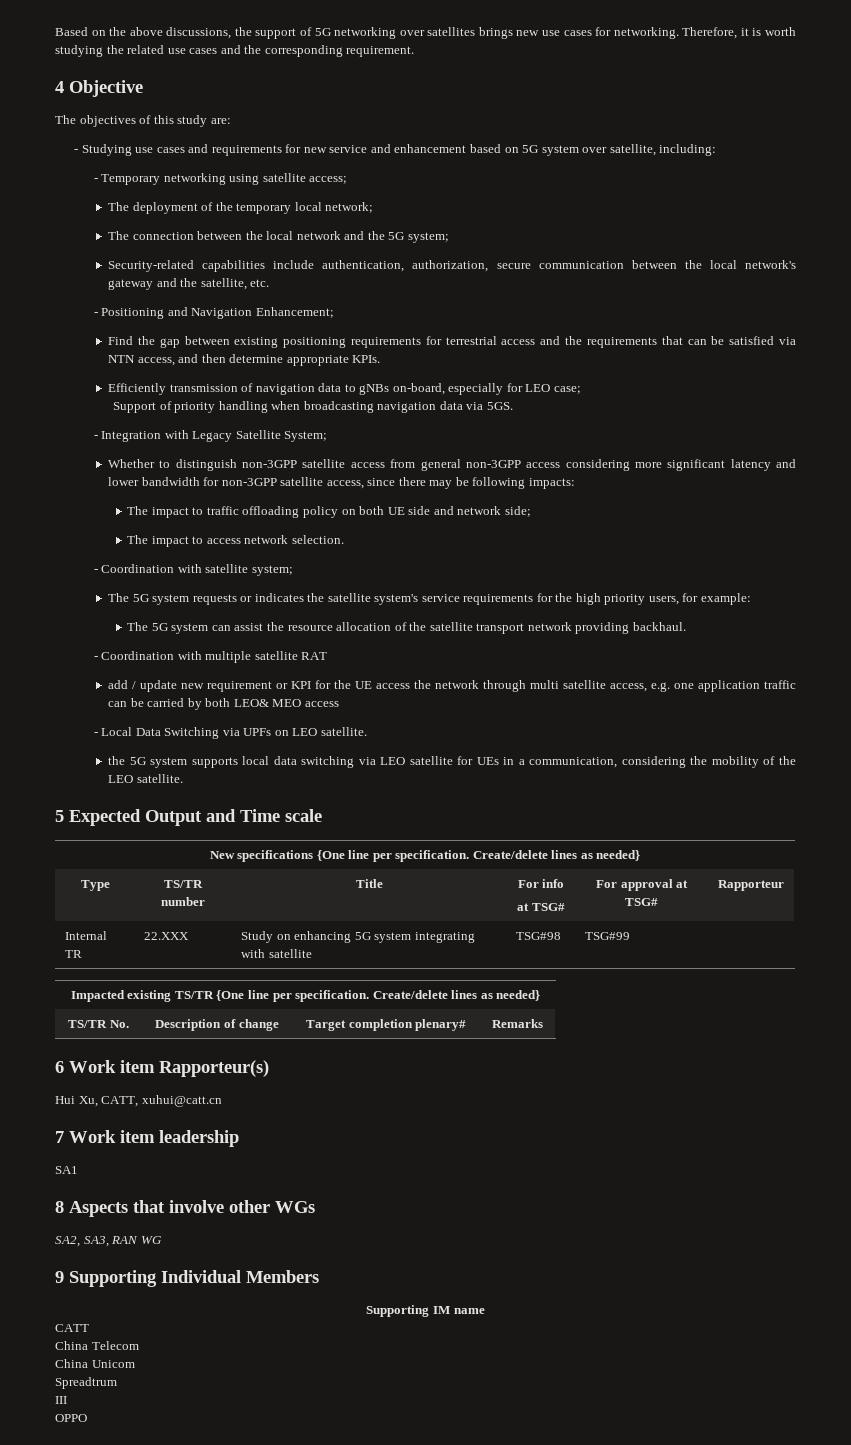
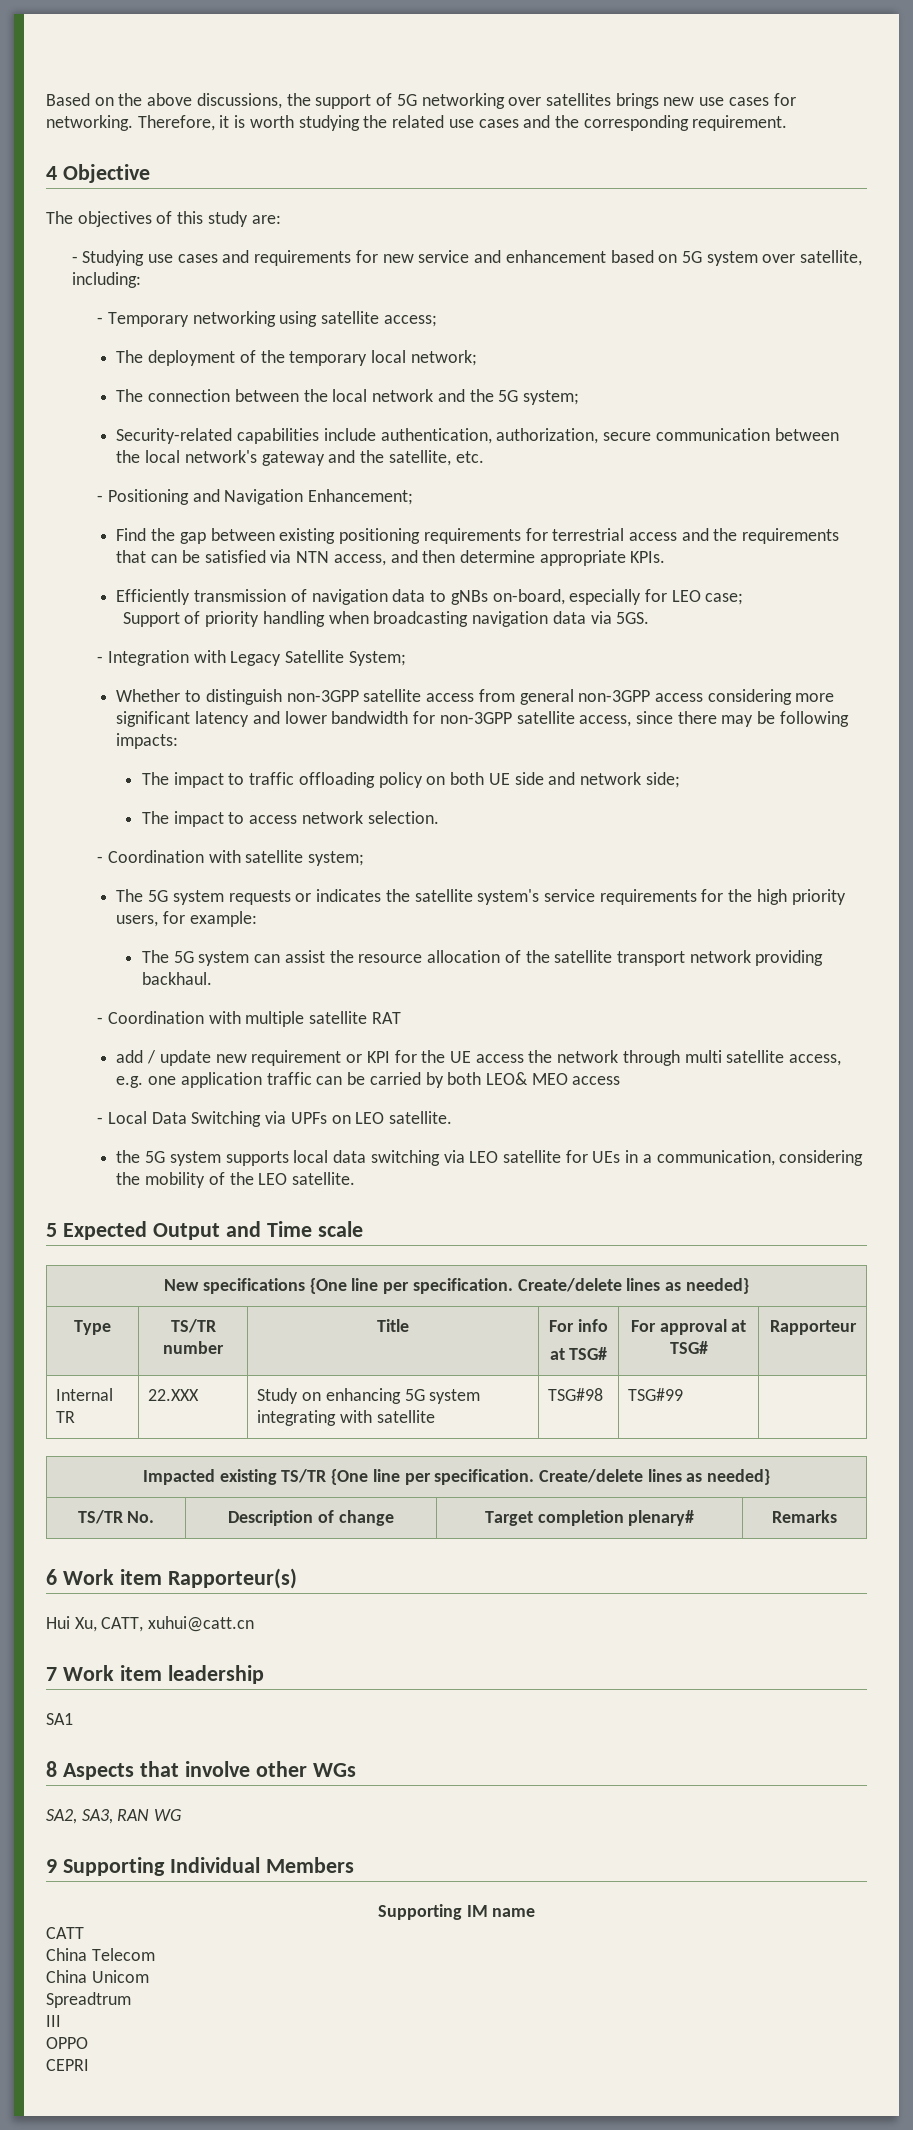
(87, 1418) none -> [46,2059,89,2071] // CEPRI

